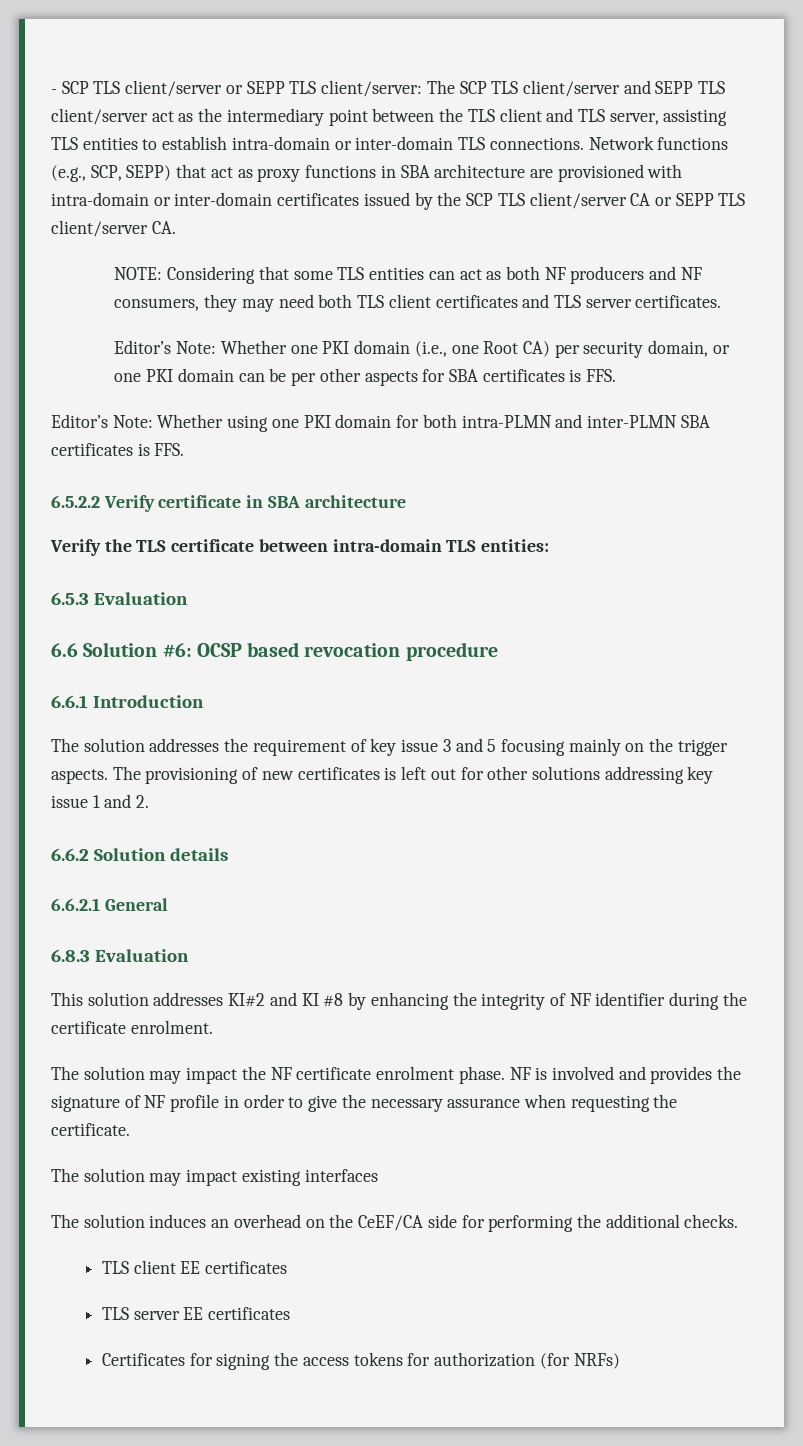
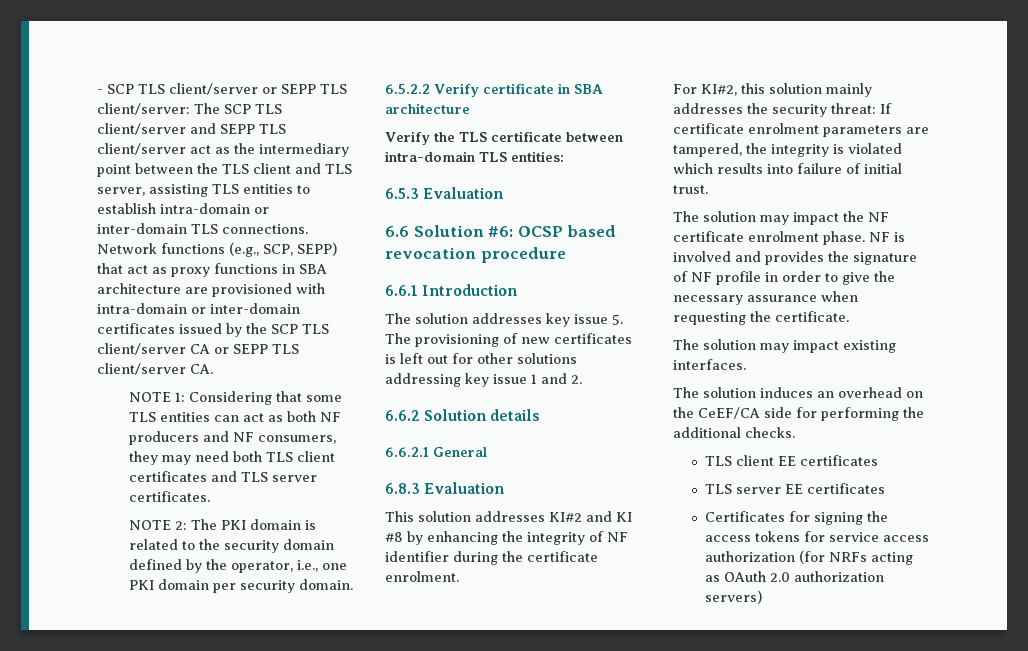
[114,267,163,280] NOTE: -> [128,392,185,402] NOTE 1:
[114,340,730,358] [114,368,617,386] [51,414,710,432] [51,443,185,456] Editor’s Note: Whether one PKI domain (i.e., one Root CA) per security domain, or one PKI domain can be per other aspects for SBA certificates is FFS. // Editor’s Note: Whether using one PKI domain for both intra-PLMN and inter-PLMN SBA certificates is FFS. -> [128,519,316,530] [128,539,334,553] [128,559,347,573] [128,579,353,593] NOTE 2: The PKI domain is related to the security domain defined by the operator, i.e., one PKI domain per security domain.
[224,738,728,756] [51,769,108,784] the requirement of key issue 3 and 5 focusing mainly on the trigger aspects. -> [546,313,623,327] key issue 5.
(213, 1027) none -> [673,83,872,97] [673,103,892,117] [673,123,929,137] [673,143,902,157] [673,163,902,174] [673,185,708,194] // For KI#2, this solution mainly addresses the security threat: If certificate enrolment parameters are tampered, the integrity is violated which results into failure of initial trust.
[304,1169,378,1182] interfaces -> [673,359,746,370] interfaces.
[434,1352,620,1369] authorization (for NRFs) -> [828,532,929,542] [704,550,913,565] [704,571,884,582] [704,590,762,604] service access authorization (for NRFs acting as OAuth 2.0 authorization servers)

